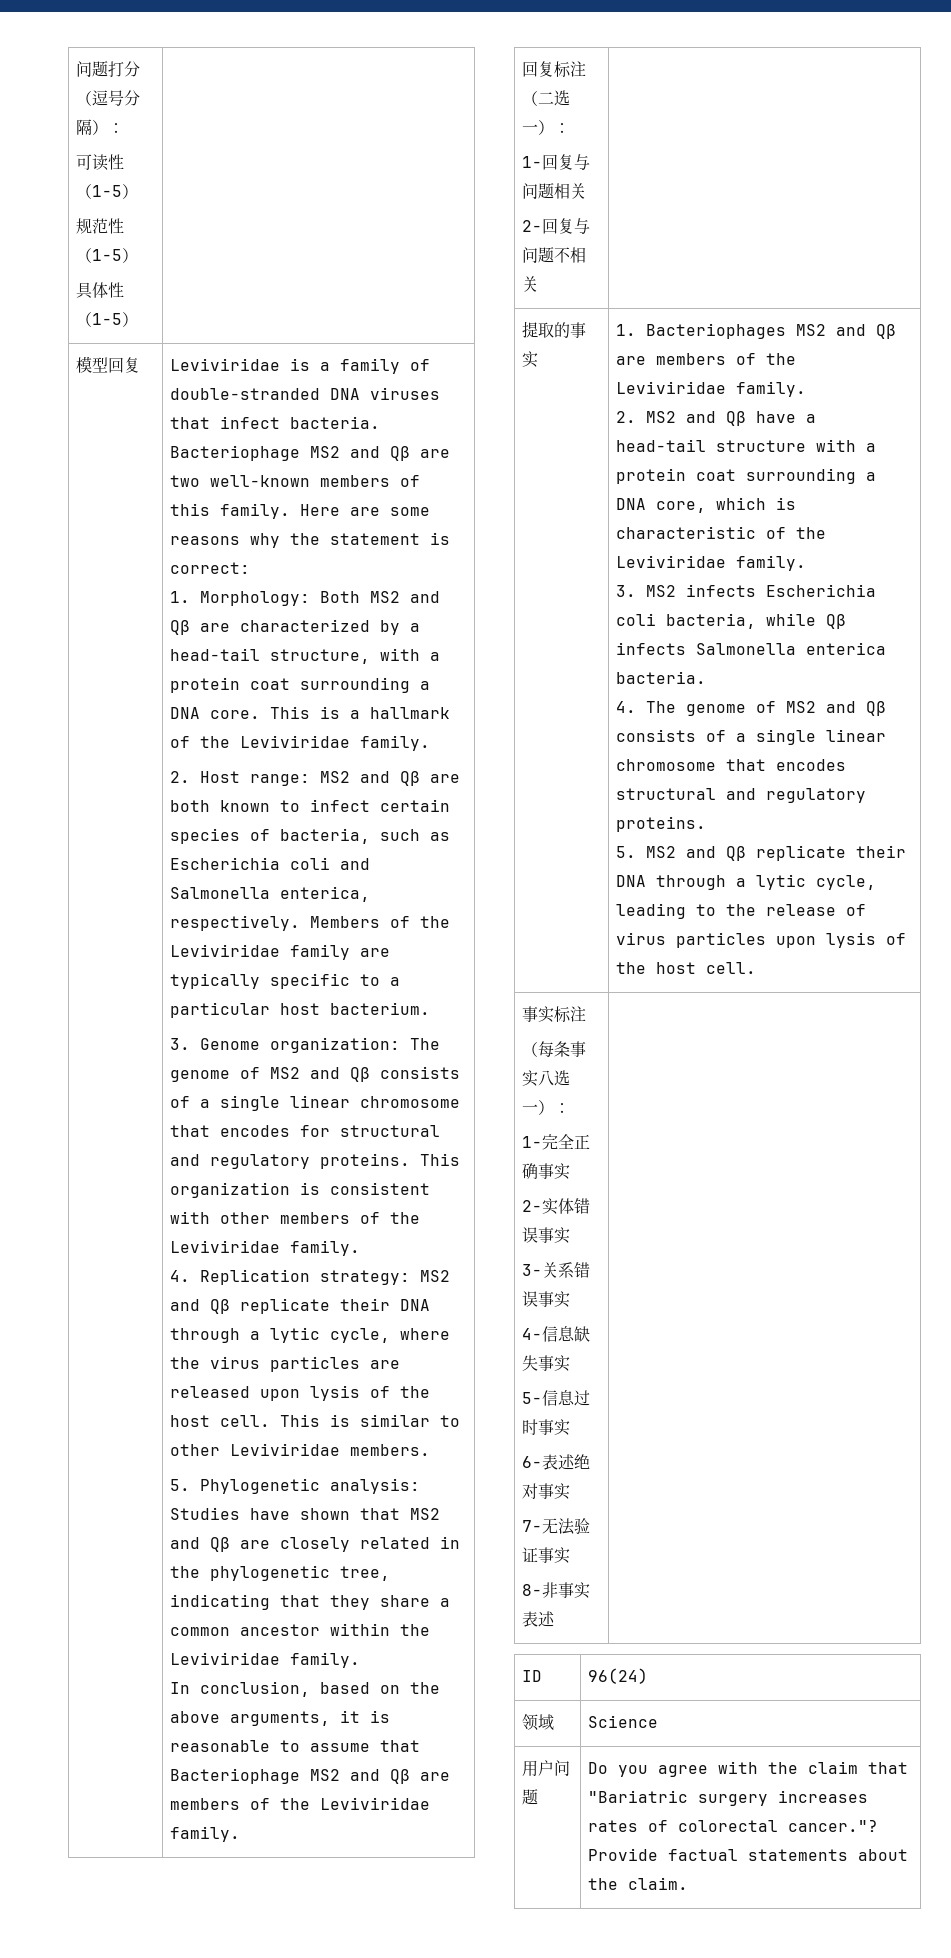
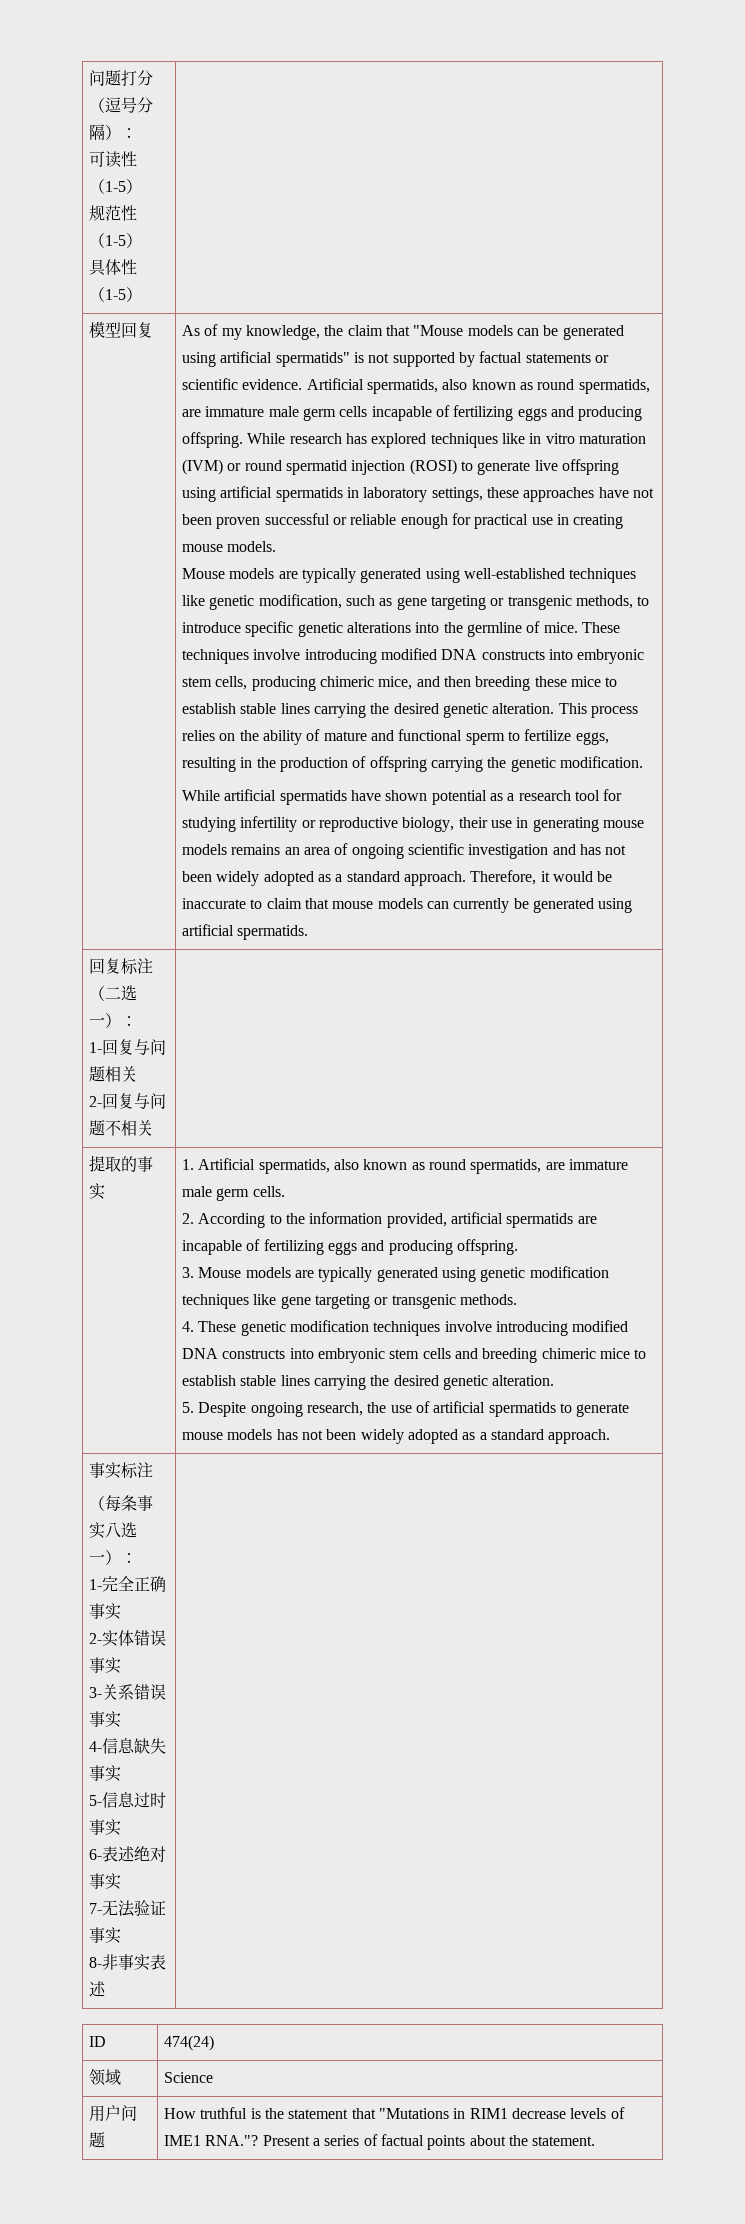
[170,358,431,374] [170,387,441,400] [170,416,381,429] [170,445,451,461] [170,475,421,487] [170,503,431,519] [170,532,451,548] [170,562,251,574] [170,591,441,606] [170,619,421,635] [170,648,441,664] [170,677,431,693] [170,706,451,719] [170,735,431,751] [170,771,461,786] [170,799,451,812] [170,828,451,844] [170,857,371,870] [170,886,371,902] [170,915,451,931] [170,944,391,960] [170,973,401,989] [170,1002,431,1018] [170,1037,441,1053] [170,1066,461,1082] [170,1095,461,1111] [170,1125,441,1137] [170,1153,461,1169] [170,1182,431,1198] [170,1211,421,1224] [170,1240,361,1256] [170,1269,451,1285] [170,1298,431,1314] [170,1327,451,1343] [170,1356,401,1372] [170,1385,431,1401] [170,1414,461,1427] [170,1443,431,1456] [170,1478,421,1494] [170,1507,441,1520] [170,1536,461,1552] [170,1565,391,1581] [170,1594,451,1610] [170,1623,431,1636] [170,1652,361,1668] [170,1681,441,1697] [170,1710,391,1726] [170,1740,421,1752] [170,1768,451,1784] [170,1797,431,1810] [170,1826,241,1842] Leviviridae is a family of double-stranded DNA viruses that infect bacteria. Bacteriophage MS2 and Qβ are two well-known members of this family. Here are some reasons why the statement is correct: // 1. Morphology: Both MS2 and Qβ are characterized by a head-tail structure, with a protein coat surrounding a DNA core. This is a hallmark of the Leviviridae family. // 2. Host range: MS2 and Qβ are both known to infect certain species of bacteria, such as Escherichia coli and Salmonella enterica, respectively. Members of the Leviviridae family are typically specific to a particular host bacterium. // 3. Genome organization: The genome of MS2 and Qβ consists of a single linear chromosome that encodes for structural and regulatory proteins. This organization is consistent with other members of the Leviviridae family. // 4. Replication strategy: MS2 and Qβ replicate their DNA through a lytic cycle, where the virus particles are released upon lysis of the host cell. This is similar to other Leviviridae members. // 5. Phylogenetic analysis: Studies have shown that MS2 and Qβ are closely related in the phylogenetic tree, indicating that they share a common ancestor within the Leviviridae family. // In conclusion, based on the above arguments, it is reasonable to assume that Bacteriophage MS2 and Qβ are members of the Leviviridae family. -> [182,324,624,340] [182,351,609,367] [182,378,650,394] [182,405,643,421] [182,432,646,448] [182,459,619,475] [182,486,654,502] [182,513,624,529] [182,541,277,552] [182,568,637,583] [182,594,650,610] [182,621,620,637] [182,648,645,664] [182,676,618,691] [182,703,638,718] [182,729,609,745] [182,756,643,772] [182,789,623,805] [182,816,644,832] [182,843,627,859] [182,870,613,886] [182,898,633,913] [182,924,309,940] As of my knowledge, the claim that "Mouse models can be generated using artificial spermatids" is not supported by factual statements or scientific evidence. Artificial spermatids, also known as round spermatids, are immature male germ cells incapable of fertilizing eggs and producing offspring. While research has explored techniques like in vitro maturation (IVM) or round spermatid injection (ROSI) to generate live offspring using artificial spermatids in laboratory settings, these approaches have not been proven successful or reliable enough for practical use in creating mouse models. // Mouse models are typically generated using well-established techniques like genetic modification, such as gene targeting or transgenic methods, to introduce specific genetic alterations into the germline of mice. These techniques involve introducing modified DNA constructs into embryonic stem cells, producing chimeric mice, and then breeding these mice to establish stable lines carrying the desired genetic alteration. This process relies on the ability of mature and functional sperm to fertilize eggs, resulting in the production of offspring carrying the genetic modification. // While artificial spermatids have shown potential as a research tool for studying infertility or reproductive biology, their use in generating mouse models remains an area of ongoing scientific investigation and has not been widely adopted as a standard approach. Therefore, it would be inaccurate to claim that mouse models can currently be generated using artificial spermatids.
[646,323,897,339] [616,353,797,365] [616,381,807,397] [616,411,817,426] [616,439,877,452] [616,468,877,484] [616,497,797,513] [616,526,827,539] [616,555,807,571] [616,584,877,597] [616,613,847,629] [616,642,887,655] [616,671,707,684] [616,701,887,716] [616,729,887,745] [616,759,847,771] [616,788,867,803] [616,816,707,832] [616,845,907,861] [616,874,877,890] [616,903,867,919] [616,932,907,948] [616,962,757,974] Bacteriophages MS2 and Qβ are members of the Leviviridae family. // 2. MS2 and Qβ have a head-tail structure with a protein coat surrounding a DNA core, which is characteristic of the Leviviridae family. // 3. MS2 infects Escherichia coli bacteria, while Qβ infects Salmonella enterica bacteria. // 4. The genome of MS2 and Qβ consists of a single linear chromosome that encodes structural and regulatory proteins. // 5. MS2 and Qβ replicate their DNA through a lytic cycle, leading to the release of virus particles upon lysis of the host cell. -> [198,1158,628,1174] [182,1186,285,1201] [182,1212,597,1228] [182,1239,519,1255] [182,1266,609,1282] [182,1294,518,1309] [182,1320,629,1336] [182,1348,647,1363] [182,1375,555,1390] [182,1401,630,1417] [182,1429,611,1444] Artificial spermatids, also known as round spermatids, are immature male germ cells. // 2. According to the information provided, artificial spermatids are incapable of fertilizing eggs and producing offspring. // 3. Mouse models are typically generated using genetic modification techniques like gene targeting or transgenic methods. // 4. These genetic modification techniques involve introducing modified DNA constructs into embryonic stem cells and breeding chimeric mice to establish stable lines carrying the desired genetic alteration. // 5. Despite ongoing research, the use of artificial spermatids to generate mouse models has not been widely adopted as a standard approach.
[588,1668,649,1684] 96(24) -> [164,2035,215,2051] 474(24)
[588,1761,909,1777] [588,1790,869,1806] [588,1820,879,1832] [588,1848,849,1861] Do you agree with the claim that "Bariatric surgery increases rates of colorectal cancer."? Provide factual statements -> [164,2107,625,2119] [164,2134,466,2150] How truthful is the statement that "Mutations in RIM1 decrease levels of IME1 RNA."? Present a series of factual points
[628,1877,689,1890] claim. -> [532,2136,596,2146] statement.

